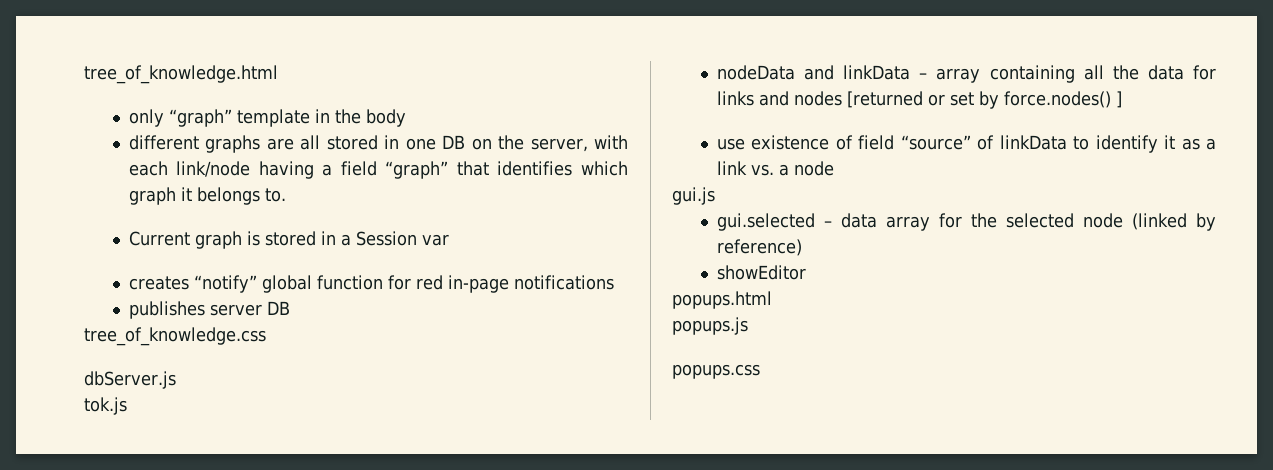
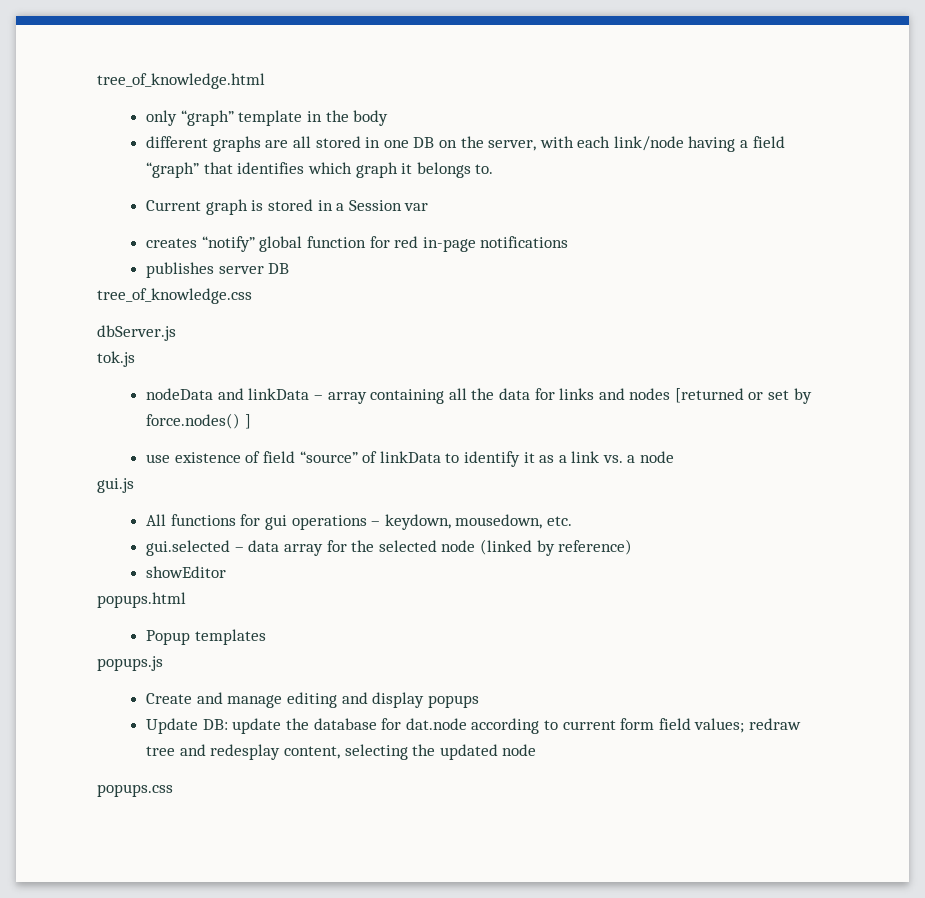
(715, 196) none -> [146,514,572,530] // All functions for gui operations – keydown, mousedown, etc.
(772, 300) none -> [146,629,266,645] // Popup templates
(748, 326) none -> [146,692,479,708] [146,718,801,734] [146,744,537,760] // Create and manage editing and display popups // Update DB: update the database for dat.node according to current form field values; redraw tree and redesplay content, selecting the updated node

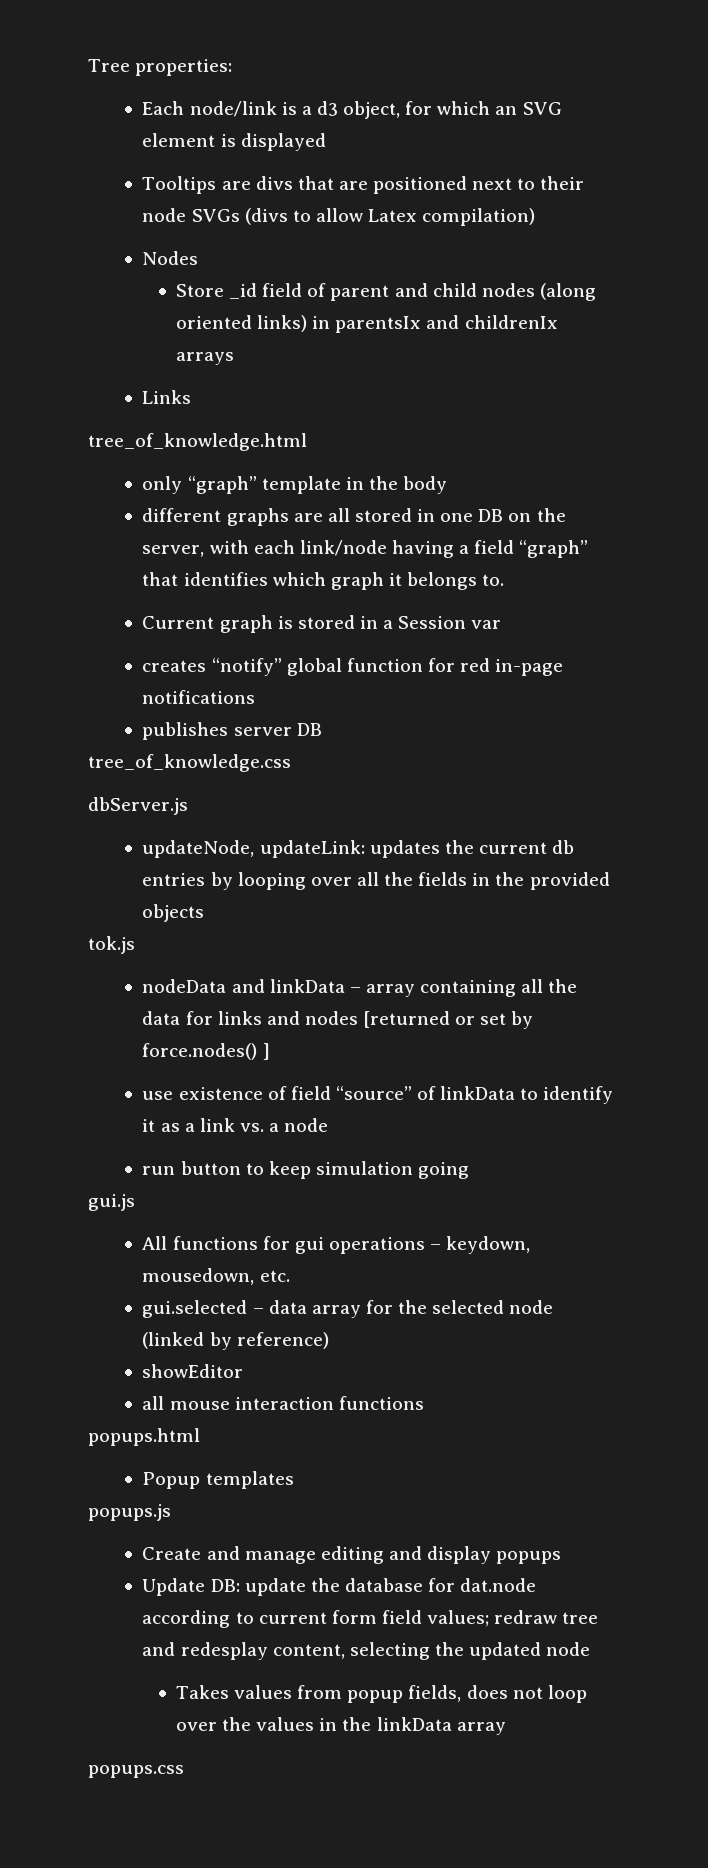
(97, 81) none -> [88,59,233,76] [142,101,562,119] [142,133,326,151] [142,176,585,194] [142,208,536,226] [142,251,199,265] [175,283,596,301] [175,315,558,333] [175,352,234,365] [142,390,192,404] Tree properties: // Each node/link is a d3 object, for which an SVG element is displayed // Tooltips are divs that are positioned next to their node SVGs (divs to allow Latex compilation) // Nodes // Store _id field of parent and child nodes (along oriented links) in parentsIx and childrenIx arrays // Links //
(176, 333) none -> [142,840,575,858] [142,872,610,890] [142,904,205,922] // updateNode, updateLink: updates the current db entries by looping over all the fields in the provided objects
(675, 457) none -> [142,1161,470,1179] // run button to keep simulation going
(227, 572) none -> [142,1396,424,1410] // all mouse interaction functions
(537, 750) none -> [175,1685,587,1703] [175,1717,506,1735] // Takes values from popup fields, does not loop over the values in the linkData array

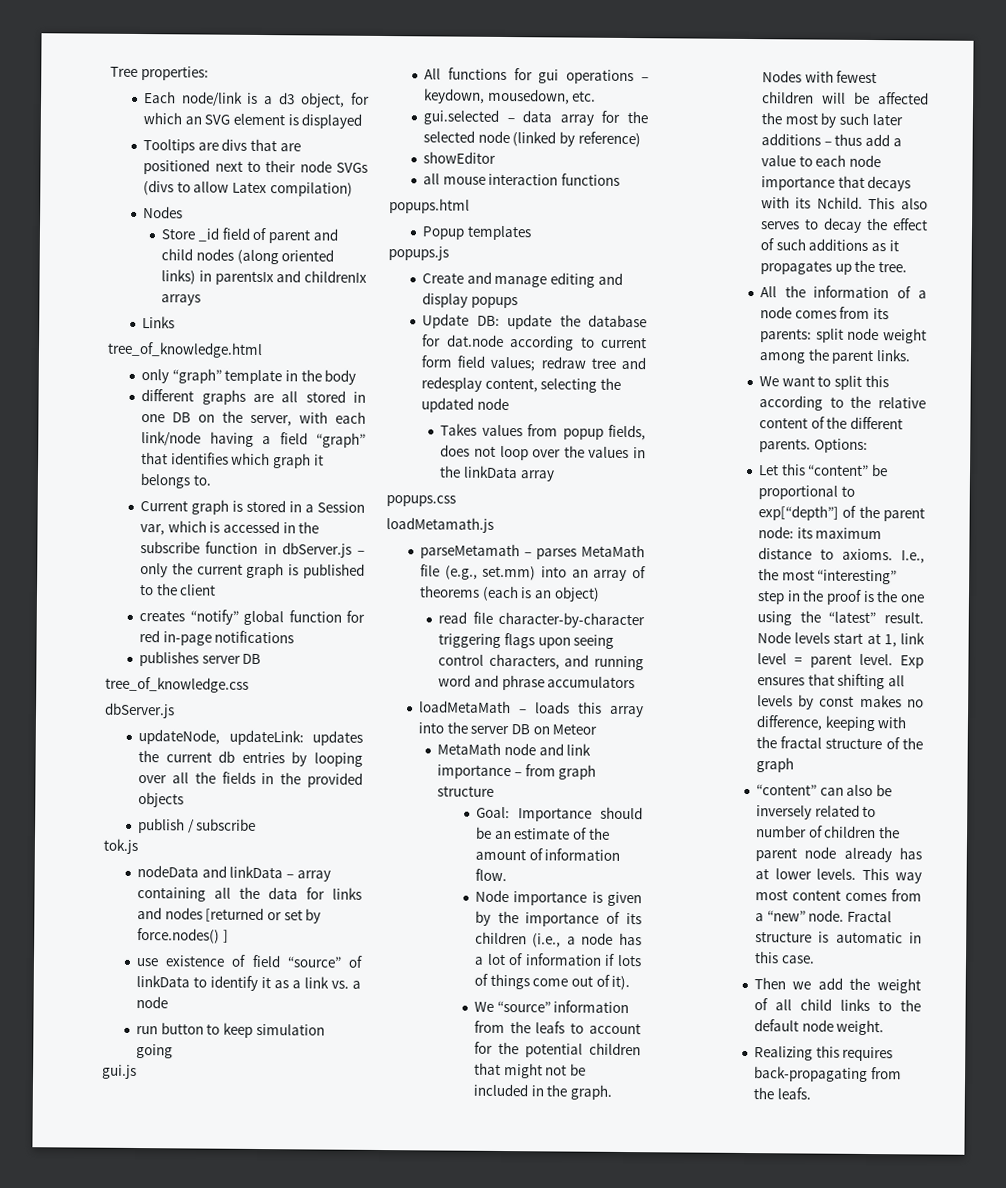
[471,620,502,629] var -> [140,520,320,536] [140,541,365,558] [140,562,365,579] [139,583,217,596] var, which is accessed in the subscribe function in dbServer.js – only the current graph is published to the client
(205, 913) none -> [138,818,257,834] // publish / subscribe
(184, 1771) none -> [386,517,494,533] [420,543,645,560] [420,564,646,582] [419,585,600,602] [438,611,645,629] [438,633,615,649] [438,653,644,671] [438,674,636,691] [419,700,644,718] [418,721,598,735] [437,742,592,756] [437,764,597,780] [437,785,495,797] [475,806,643,822] [474,826,610,840] [474,848,621,861] [474,868,507,882] [474,889,642,907] [474,910,642,927] [474,931,642,948] [473,953,642,967] [473,973,631,991] [473,1000,630,1014] [473,1020,641,1035] [473,1041,641,1058] [473,1062,586,1079] [472,1083,612,1100] [761,70,878,84] [761,91,929,105] [760,112,903,128] [760,133,902,147] [760,154,881,168] [760,175,912,192] [760,196,928,210] [760,217,928,233] [759,238,899,252] [759,259,907,275] [759,285,927,299] [759,306,889,320] [759,327,927,344] [758,348,911,365] [758,374,889,390] [758,395,926,411] [758,416,903,430] [758,438,868,453] [757,463,888,477] [757,485,855,500] [757,505,925,522] [757,526,883,540] [757,547,925,564] [757,568,898,585] [756,589,925,605] [756,610,924,626] [756,631,925,648] [756,653,924,669] [756,673,905,690] [756,694,924,710] [755,715,908,732] [755,736,923,750] [755,757,794,773] [755,784,892,797] [755,804,877,820] [755,825,900,839] [754,846,922,863] [754,867,922,884] [754,889,922,902] [754,909,892,923] [754,931,922,944] [753,951,815,964] [753,977,921,994] [753,998,921,1012] [753,1019,885,1036] [753,1045,894,1062] [753,1066,902,1083] [752,1087,811,1100] // loadMetamath.js // parseMetamath – parses MetaMath file (e.g., set.mm) into an array of theorems (each is an object) // read file character-by-character triggering flags upon seeing control characters, and running word and phrase accumulators // loadMetaMath – loads this array into the server DB on Meteor // MetaMath node and link importance – from graph structure // Goal: Importance should be an estimate of the amount of information flow. // Node importance is given by the importance of its children (i.e., a node has a lot of information if lots of things come out of it). // We “source” information from the leafs to account for the potential children that might not be included in the graph. Nodes with fewest children will be affected the most by such later additions – thus add a value to each node importance that decays with its Nchild. This also serves to decay the effect of such additions as it propagates up the tree. // All the information of a node comes from its parents: split node weight among the parent links. // We want to split this according to the relative content of the different parents. Options: // Let this “content” be proportional to exp[“depth”] of the parent node: its maximum distance to axioms. I.e., the most “interesting” step in the proof is the one using the “latest” result. Node levels start at 1, link level = parent level. Exp ensures that shifting all levels by const makes no difference, keeping with the fractal structure of the graph // “content” can also be inversely related to number of children the parent node already has at lower levels. This way most content comes from a “new” node. Fractal structure is automatic in this case. // Then we add the weight of all child links to the default node weight. // Realizing this requires back-propagating from the leafs.

